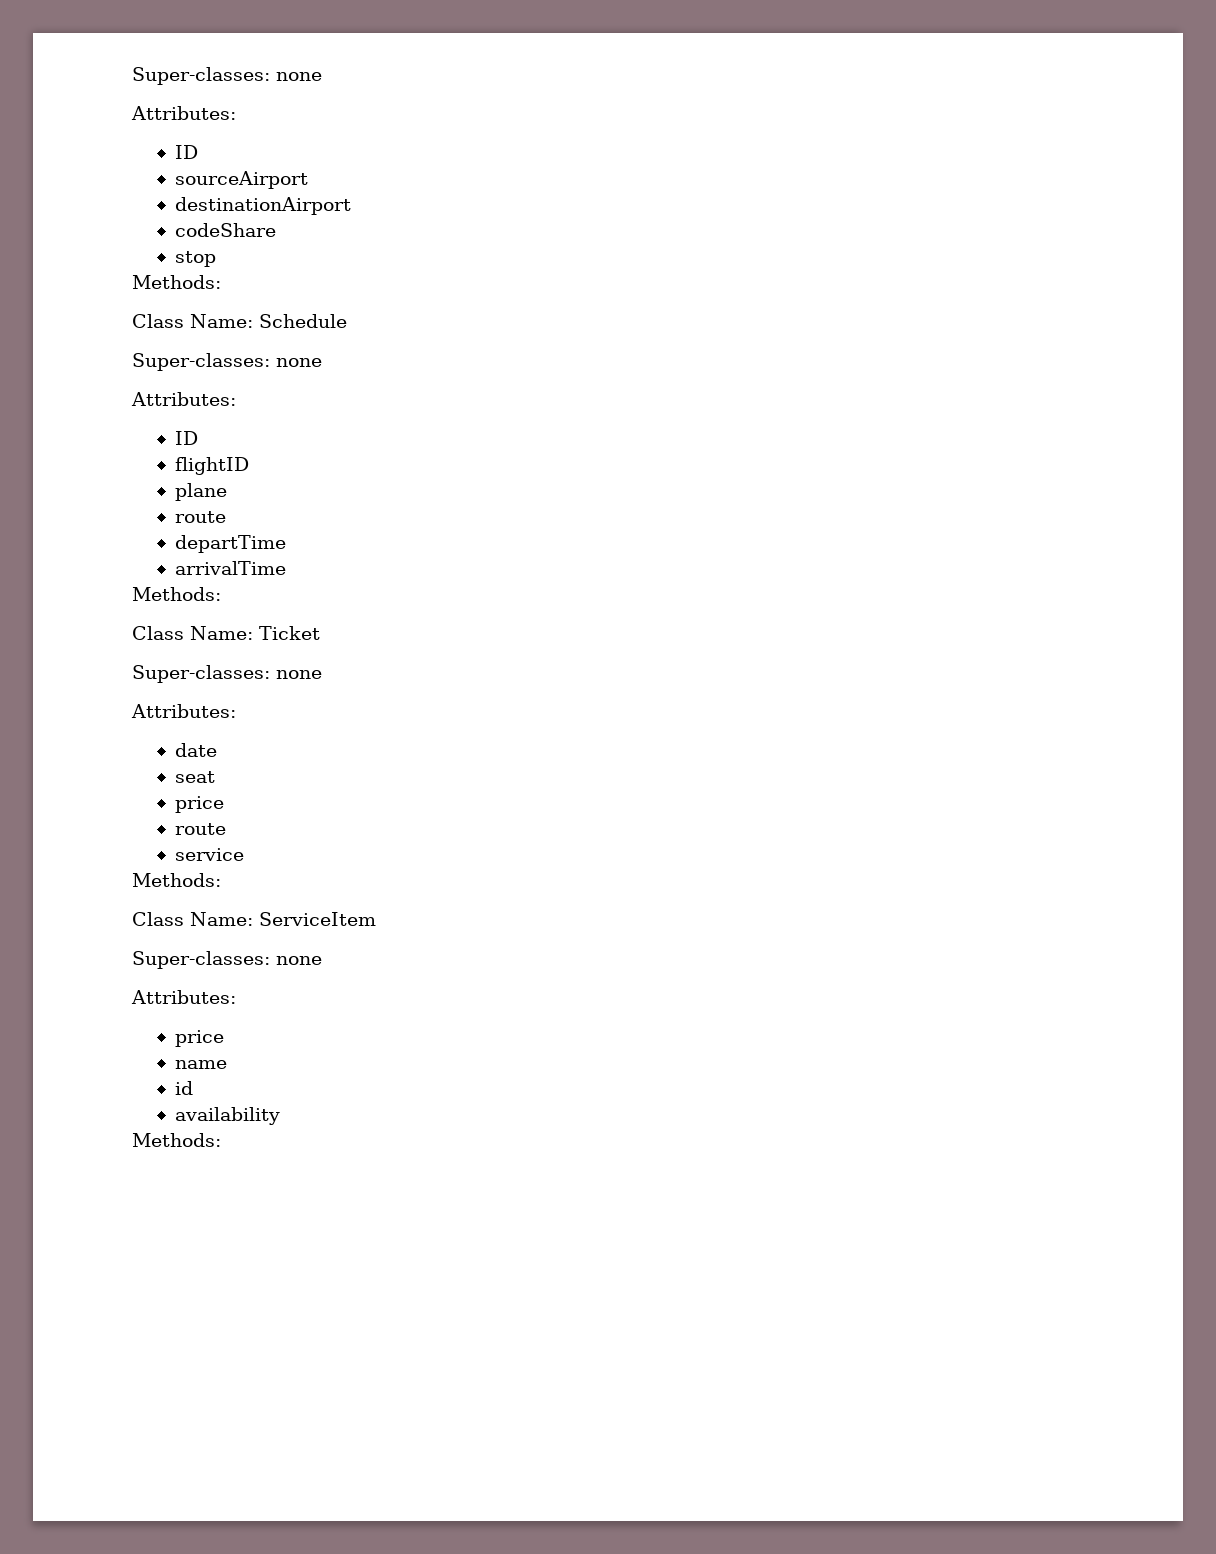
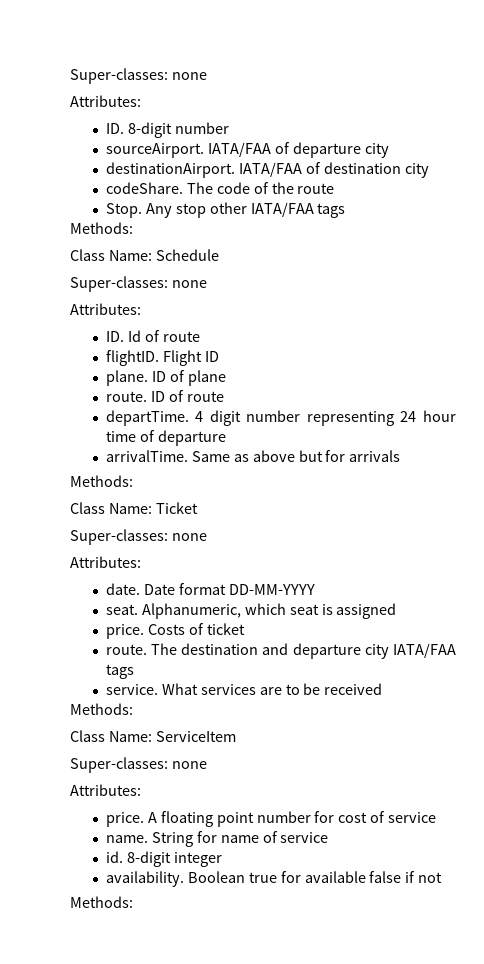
[132,67,322,85] [131,106,236,120] [175,145,199,159] [175,171,309,189] [175,197,352,215] [175,223,277,237] [175,251,217,267] Super-classes: none // Attributes: // ID // sourceAirport // destinationAirport // codeShare // stop -> [70,68,207,84] [70,95,141,107] [105,122,229,138] [105,142,389,158] [105,162,429,178] [105,182,335,194] [105,202,346,218] Super-classes: none // Attributes: // ID. 8-digit number // sourceAirport. IATA/FAA of departure city // destinationAirport. IATA/FAA of destination city // codeShare. The code of the route // Stop. Any stop other IATA/FAA tags
[175,431,199,445] [175,457,250,475] [175,483,228,501] [175,511,227,523] [175,535,287,553] [175,561,287,575] ID // flightID // plane // route // departTime // arrivalTime -> [105,330,200,342] [105,350,219,366] [105,370,226,386] [105,390,224,402] [105,410,456,426] [105,430,226,446] [105,450,401,462] ID. Id of route // flightID. Flight ID // plane. ID of plane // route. ID of route // departTime. 4 digit number representing 24 hour time of departure // arrivalTime. Same as above but for arrivals
[175,743,218,757] [175,771,216,783] [175,796,225,813] [175,823,227,835] [175,848,245,861] date // seat // price // route // service -> [105,583,315,595] [105,603,397,619] [105,623,245,639] [105,643,457,659] [105,664,134,679] [105,683,383,695] date. Date format DD-MM-YYYY // seat. Alphanumeric, which seat is assigned // price. Costs of ticket // route. The destination and departure city IATA/FAA tags // service. What services are to be received
[175,1030,225,1047] [175,1060,228,1069] [175,1081,194,1095] [175,1107,281,1125] price // name // id // availability -> [105,811,437,827] [105,831,329,847] [105,851,222,867] [105,871,443,887] price. A floating point number for cost of service // name. String for name of service // id. 8-digit integer // availability. Boolean true for available false if not

